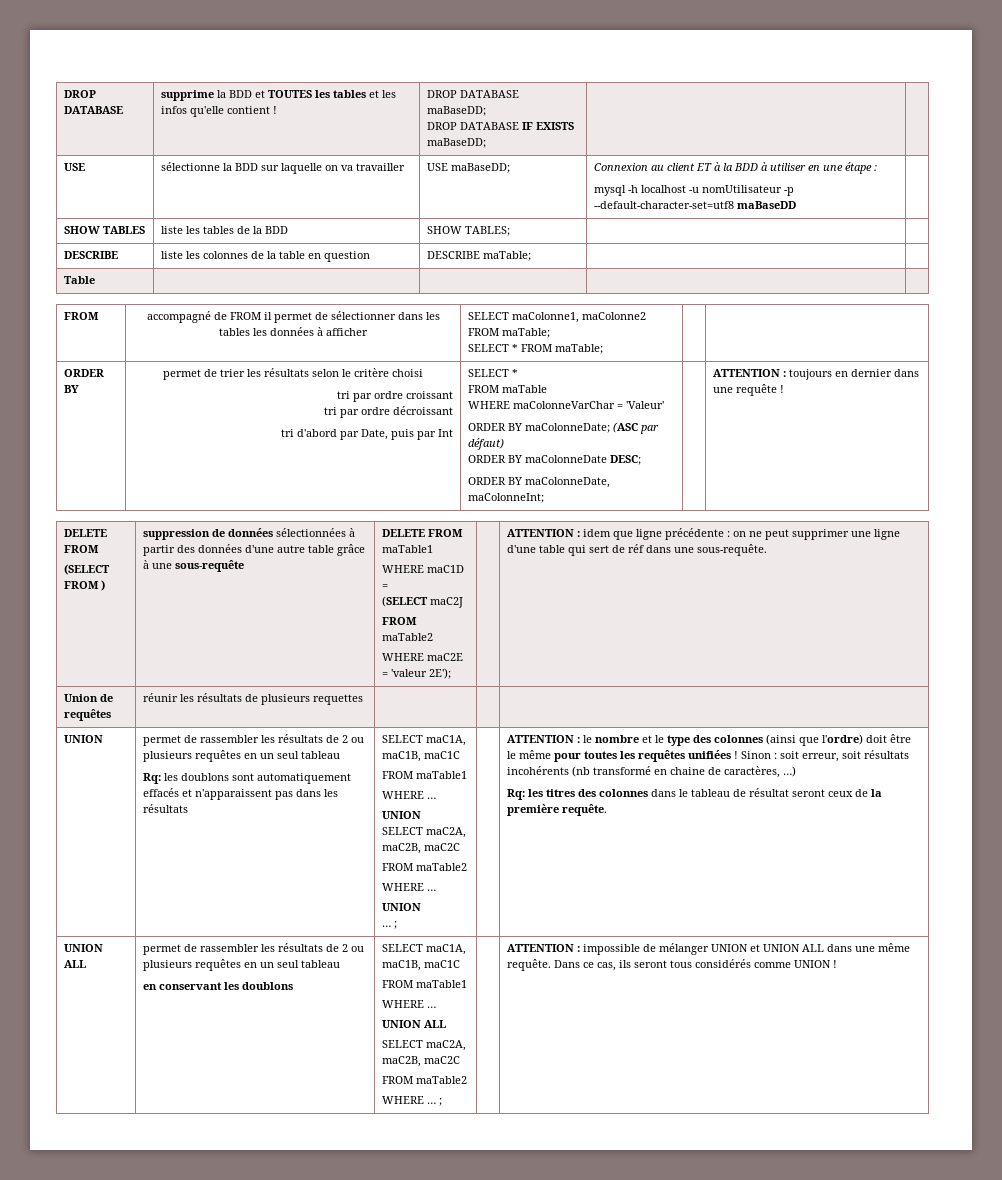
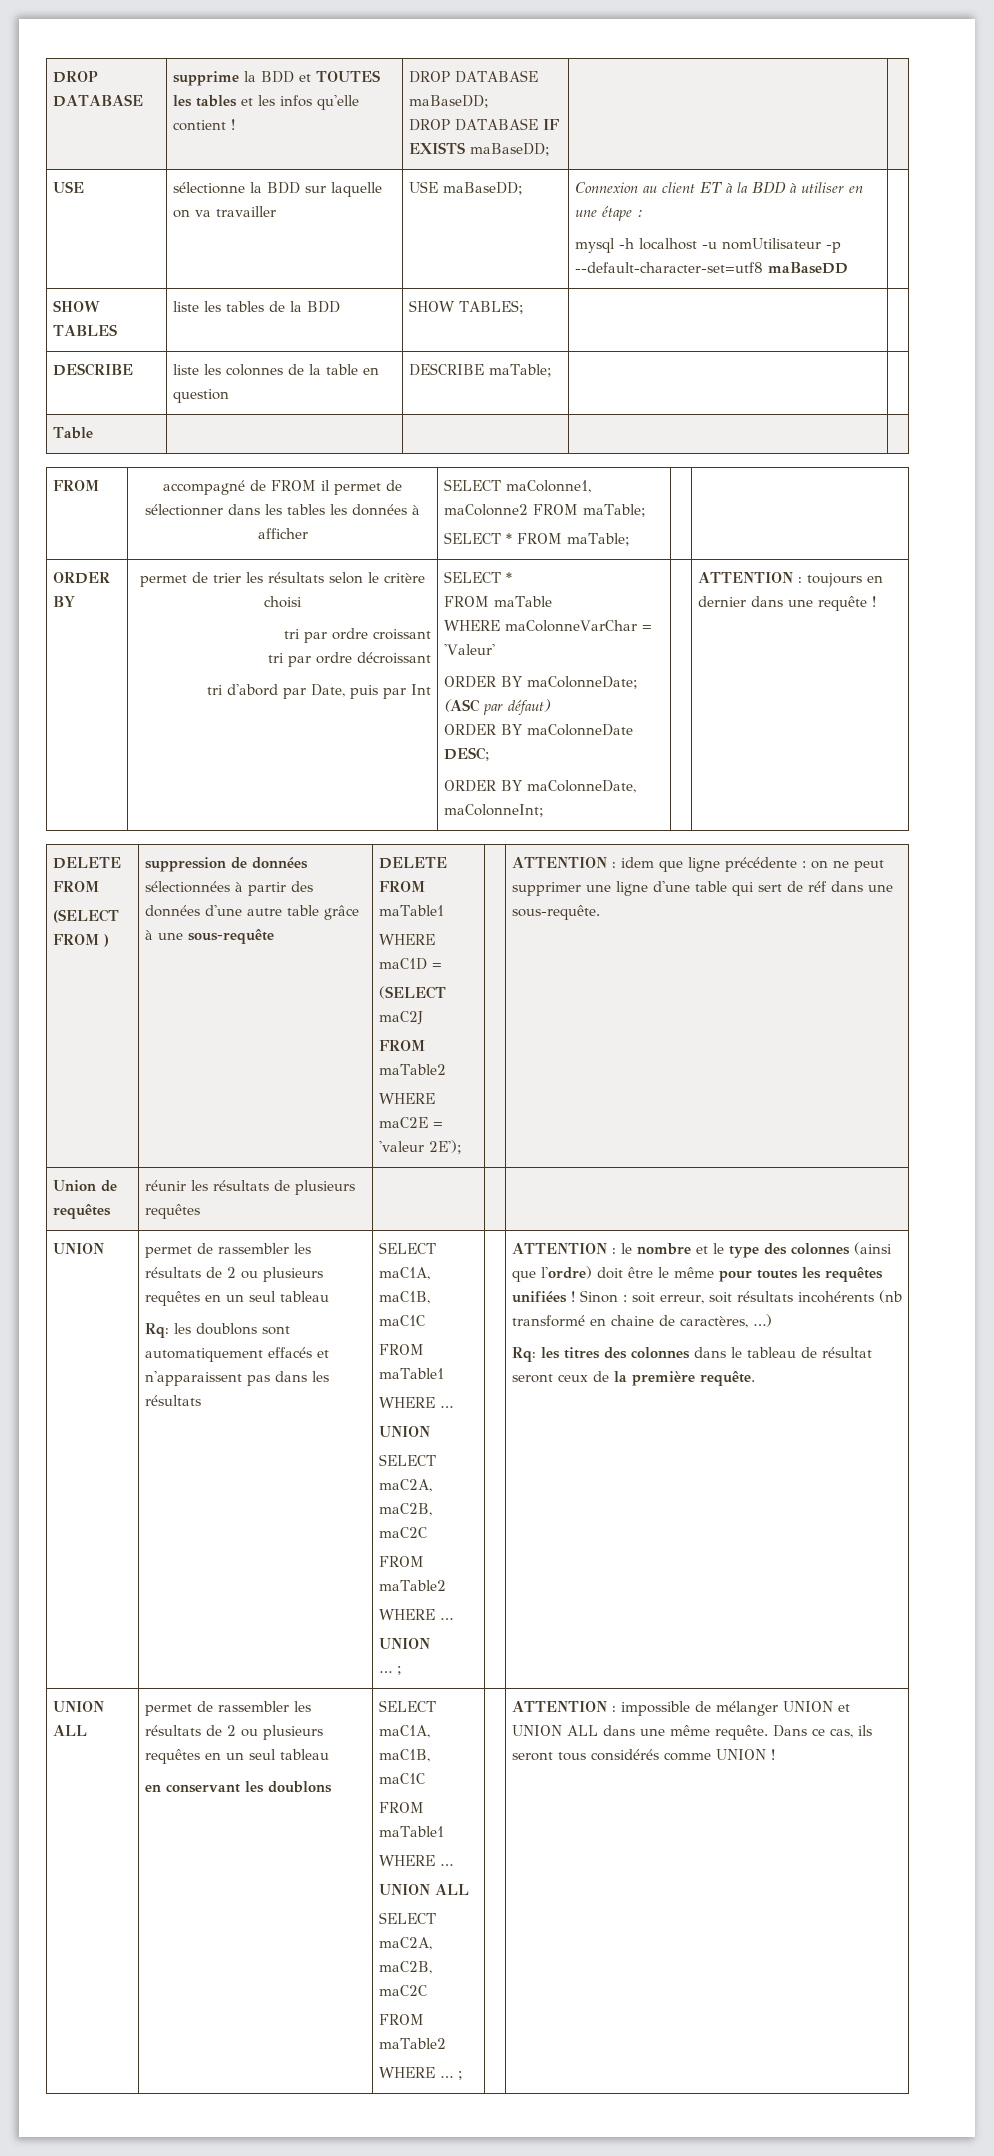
[313,694,364,705] requettes -> [144,1204,200,1219] requêtes

